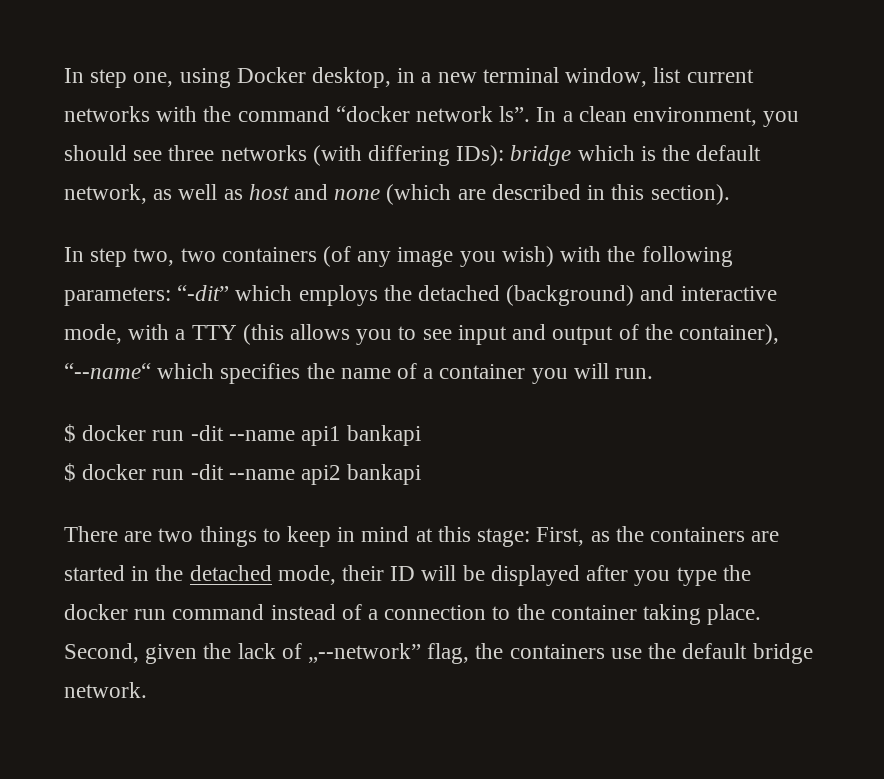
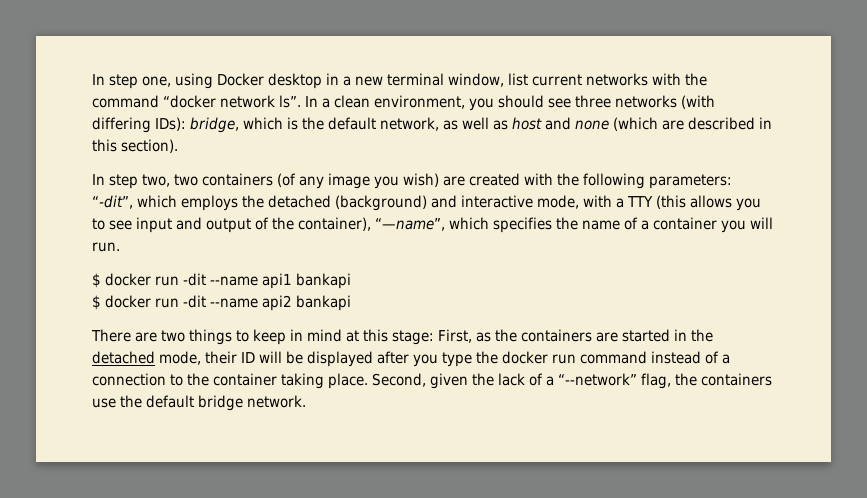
[312,67,392,88] desktop, -> [268,73,322,89] desktop
[510,145,572,166] bridge -> [190,117,239,133] bridge,
(554, 256) none -> [443,173,520,186] are created
[177,285,230,301] “-dit” -> [92,195,133,209] “-dit”,
[64,363,151,379] “--name“ -> [375,218,445,231] “—name”,
[308,643,422,663] „--network” -> [546,373,637,386] a “--network”

